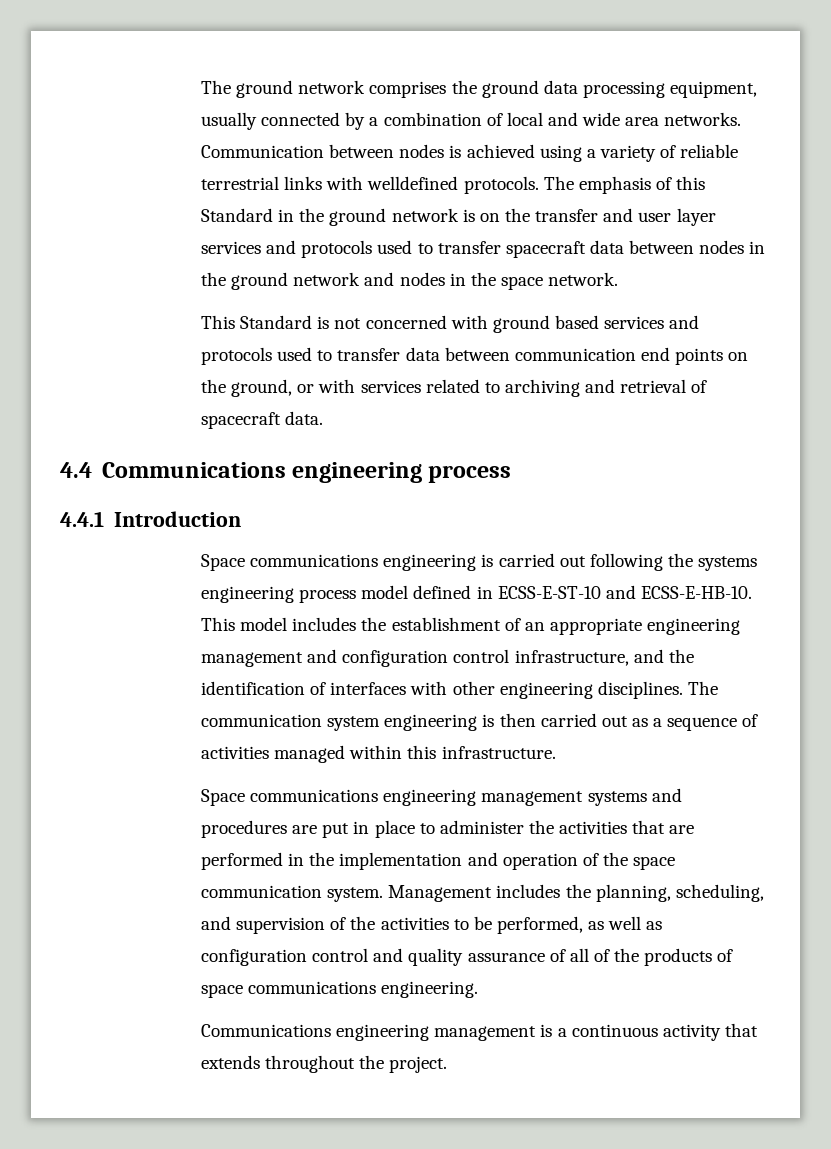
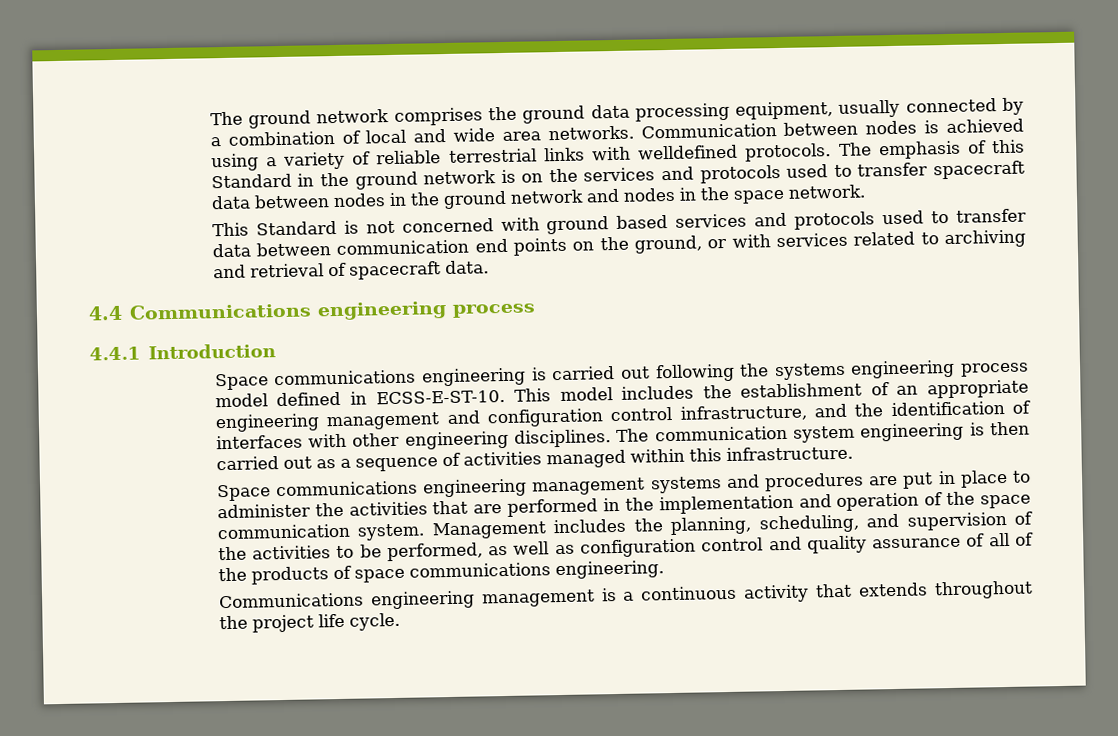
[535,208,716,226] transfer and user layer -> (578, 175) none
[497,585,752,599] ECSS-E-ST-10 and ECSS-E-HB-10. -> [375,389,506,405] ECSS-E-ST-10.
[389,1056,448,1073] project. -> [251,612,400,633] project life cycle.

